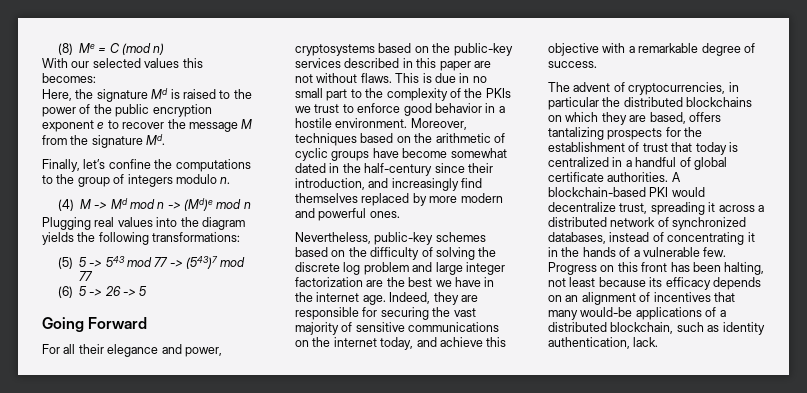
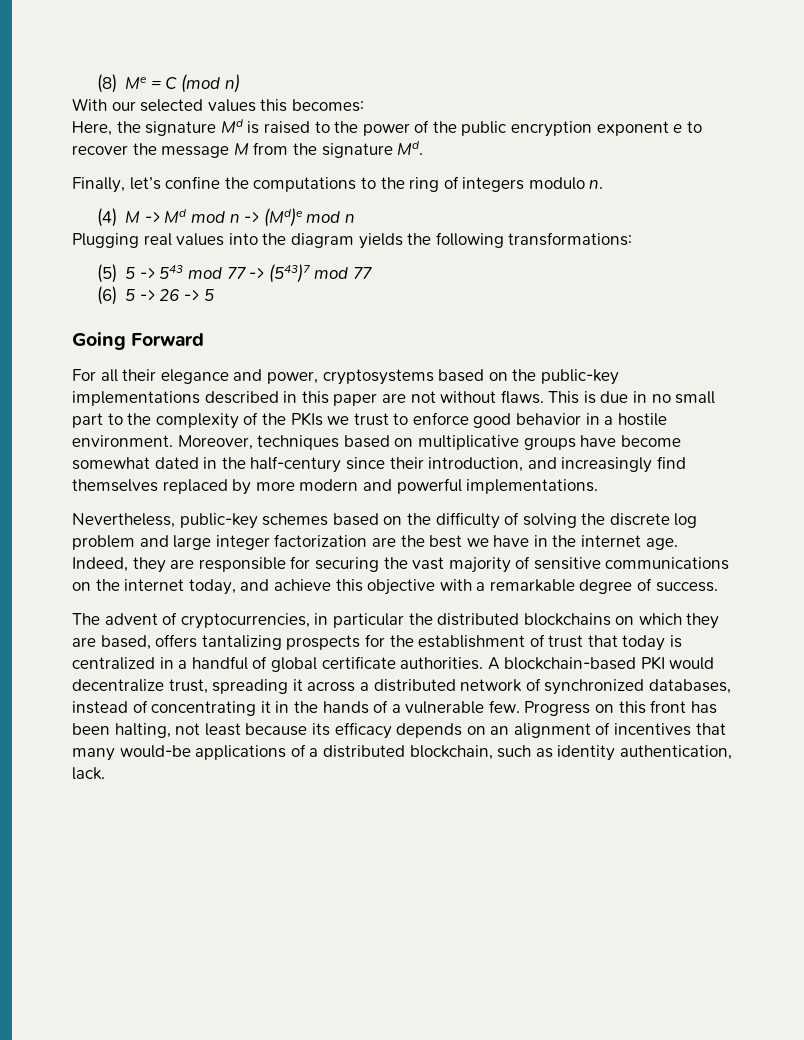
[77,177,110,187] group -> [409,177,440,192] ring
[295,58,341,68] services -> [72,391,200,406] implementations
[414,133,505,143] [295,148,328,161] the arithmetic of cyclic -> [417,435,519,450] multiplicative
[369,211,400,218] ones. -> [466,479,599,494] implementations.

